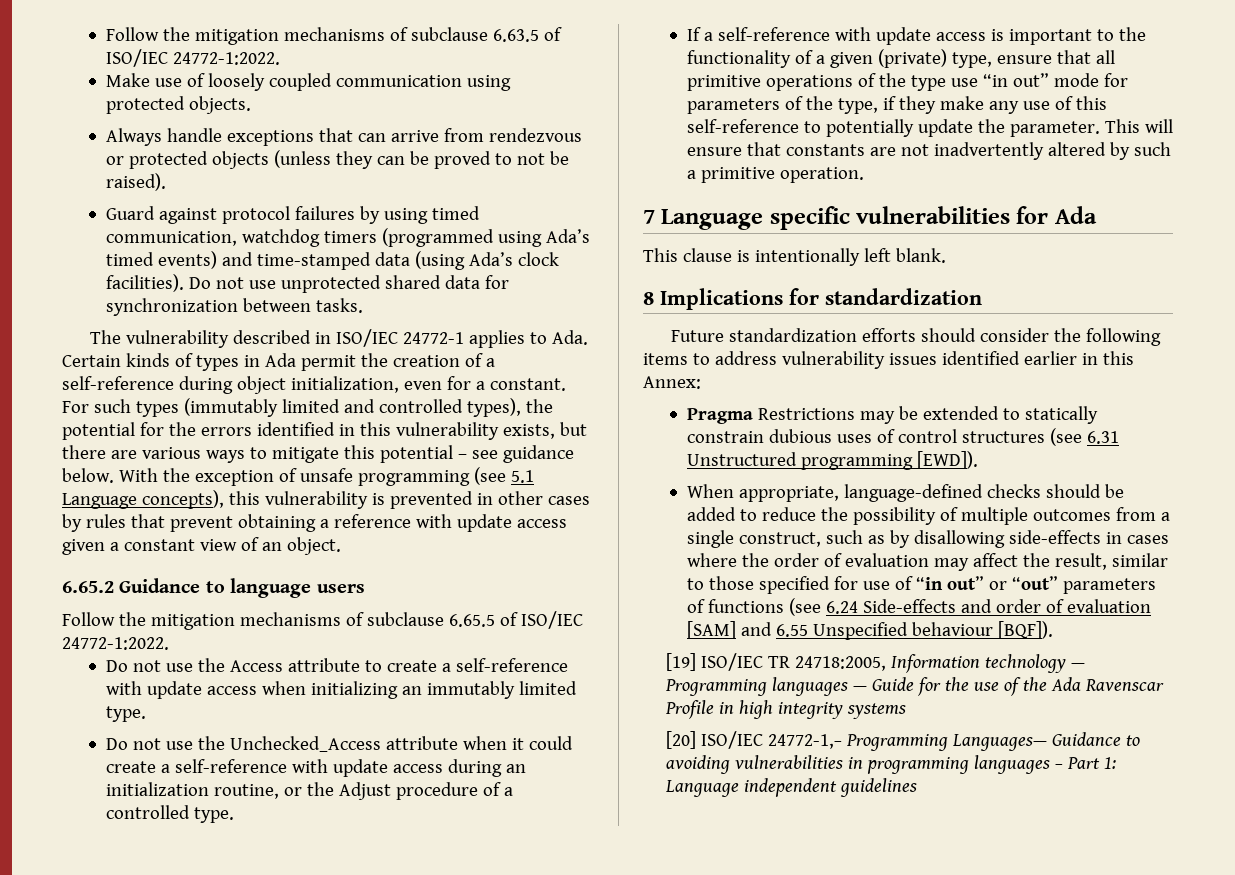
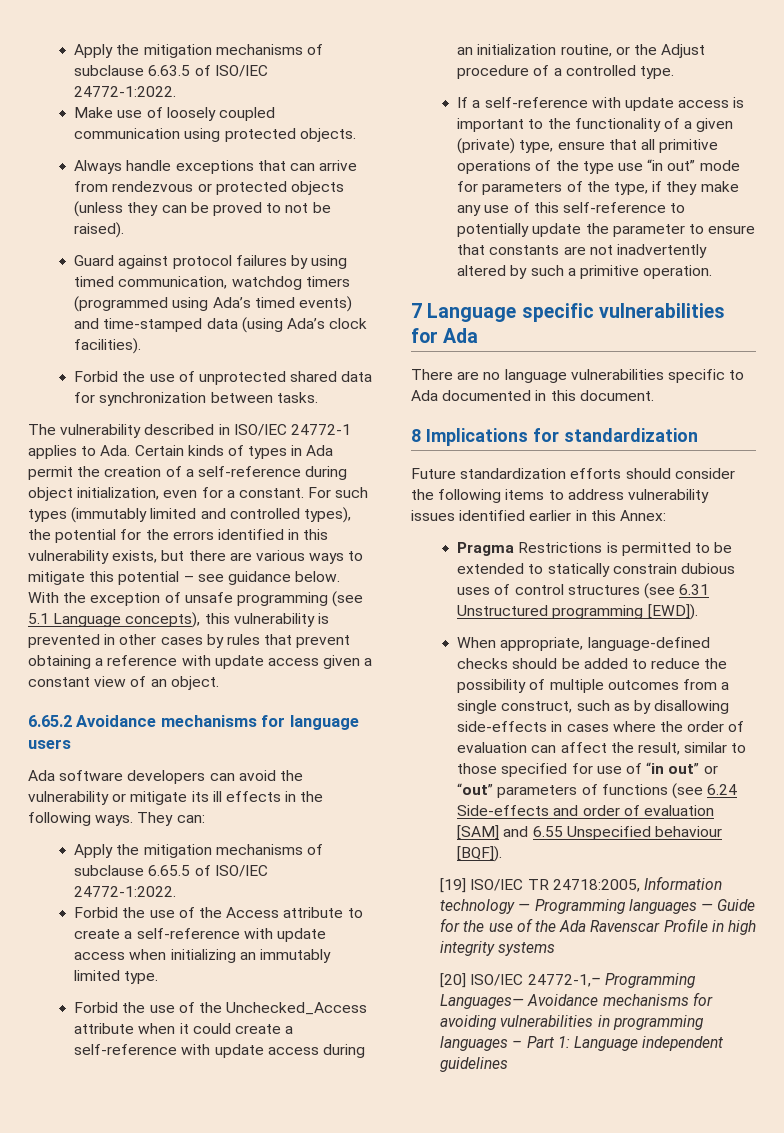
[105,27,159,41] Follow -> [74,44,114,58] Apply
[188,277,276,289] Do not use -> [74,371,195,382] // Forbid the use of
[119,578,225,593] Guidance to -> [76,715,286,727] Avoidance mechanisms for
[62,612,115,626] Follow -> [28,770,303,784] [28,791,324,805] [28,812,205,826] [74,844,114,858] Ada software developers can avoid the vulnerability or mitigate its ill effects in the following ways. They can: // Apply
[105,660,193,672] Do not use -> [74,907,195,918] Forbid the use of
[105,738,193,750] Do not use -> [74,1002,195,1013] Forbid the use of
[1009,119,1173,137] parameter. This will -> [612,224,705,237] parameter to
[643,248,946,266] This clause is intentionally left blank. -> [411,369,745,383] [411,390,654,401] There are no language vulnerabilities specific to Ada documented in this document.
[859,411,895,424] may -> [606,542,711,556] is permitted to
[933,558,969,571] may -> [531,745,557,753] can
[1052,732,1141,746] Guidance to -> [527,992,713,1006] Avoidance mechanisms for

